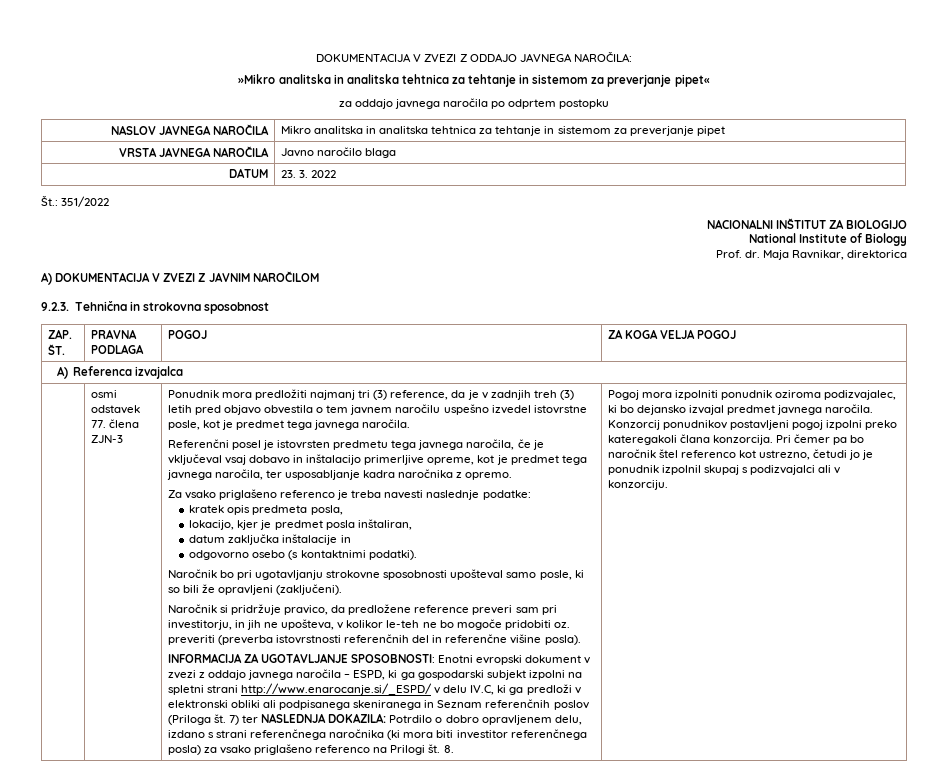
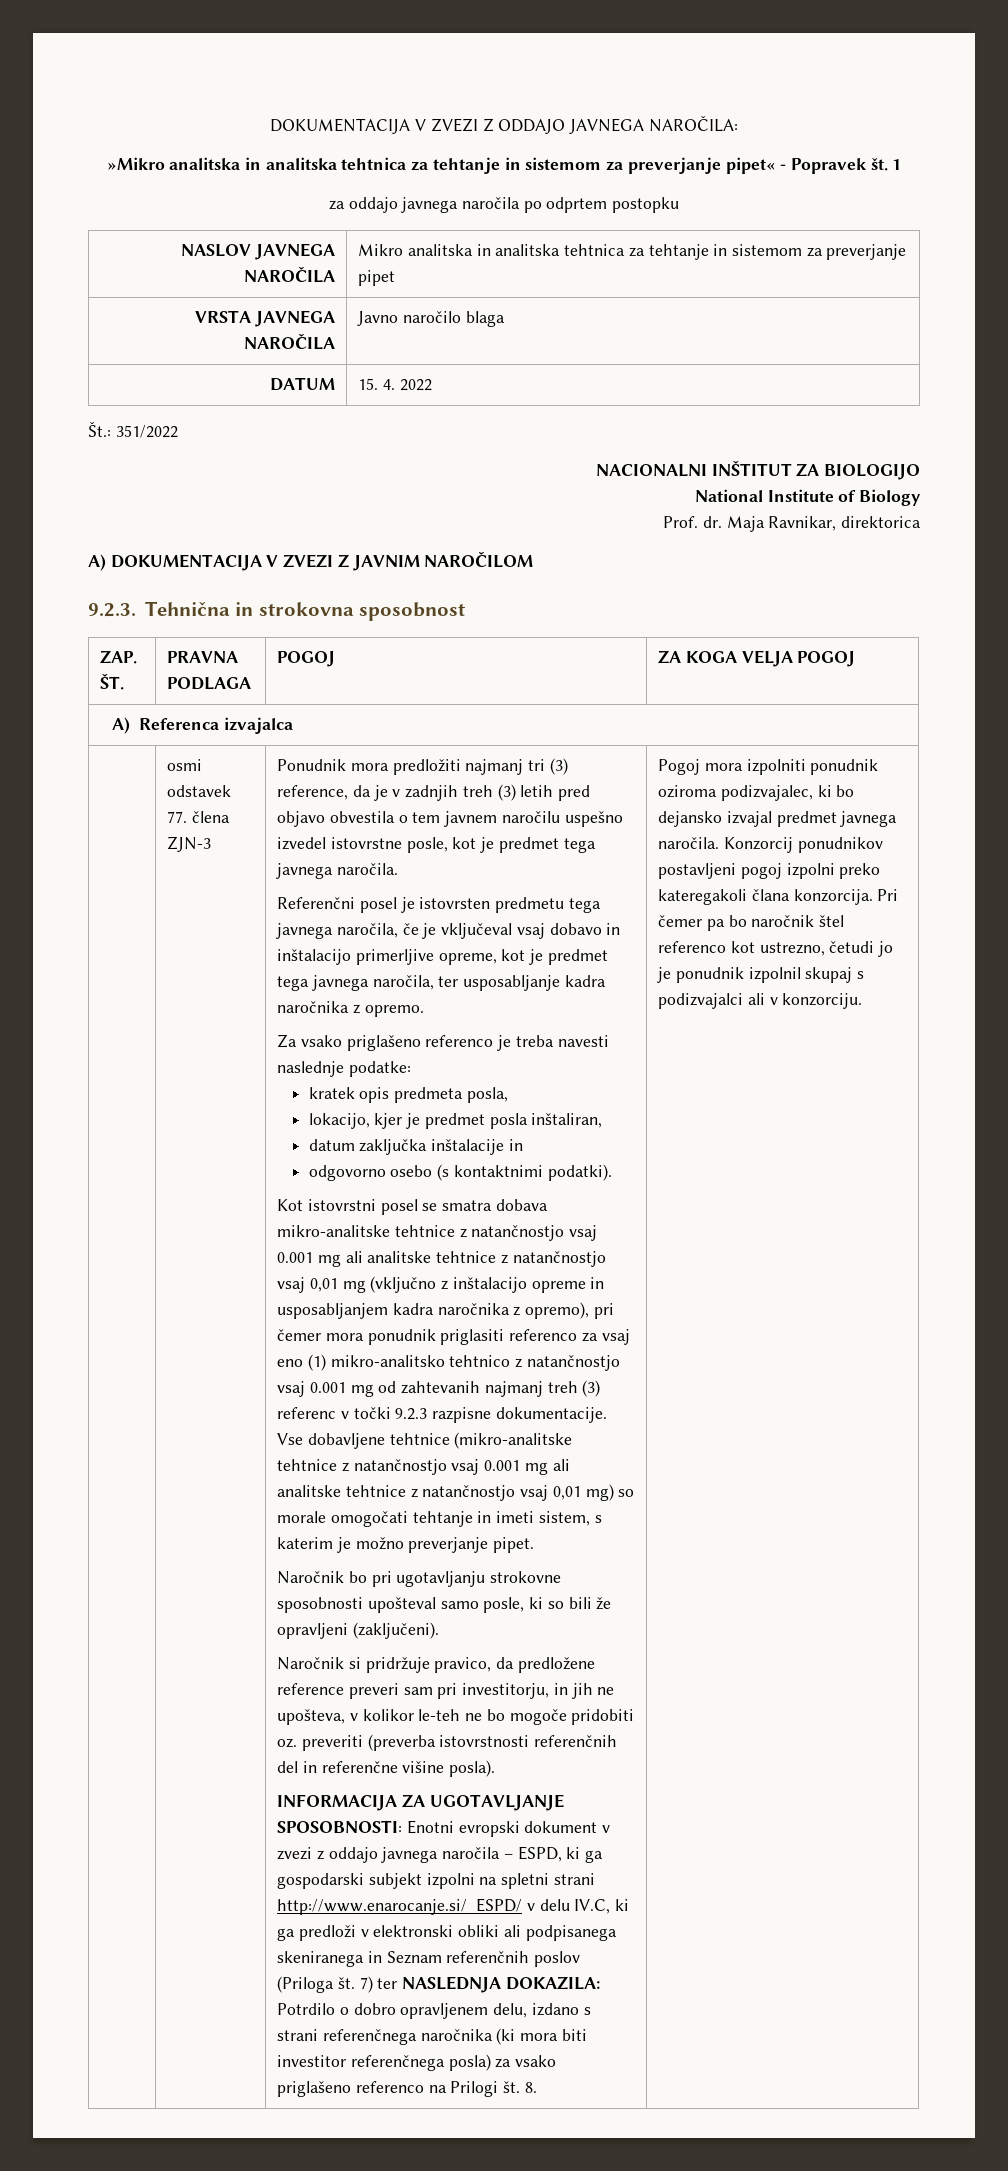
(710, 80) none -> [780,158,902,174] - Popravek št. 1
[280,170,308,178] 23. 3. -> [358,378,395,390] 15. 4.
(417, 555) none -> [277,1199,548,1215] [277,1225,598,1241] [277,1251,606,1267] [277,1276,605,1293] [277,1302,614,1319] [277,1329,630,1345] [277,1354,620,1371] [277,1380,601,1397] [277,1407,607,1423] [277,1432,573,1449] [277,1459,570,1475] [277,1484,635,1501] [277,1511,602,1527] [277,1537,535,1553] // Kot istovrstni posel se smatra dobava mikro-analitske tehtnice z natančnostjo vsaj 0.001 mg ali analitske tehtnice z natančnostjo vsaj 0,01 mg (vključno z inštalacijo opreme in usposabljanjem kadra naročnika z opremo), pri čemer mora ponudnik priglasiti referenco za vsaj eno (1) mikro-analitsko tehtnico z natančnostjo vsaj 0.001 mg od zahtevanih najmanj treh (3) referenc v točki 9.2.3 razpisne dokumentacije. Vse dobavljene tehtnice (mikro-analitske tehtnice z natančnostjo vsaj 0.001 mg ali analitske tehtnice z natančnostjo vsaj 0,01 mg) so morale omogočati tehtanje in imeti sistem, s katerim je možno preverjanje pipet.

